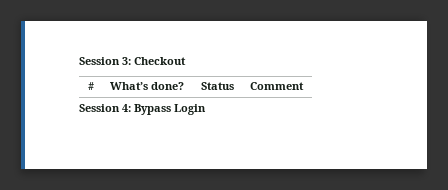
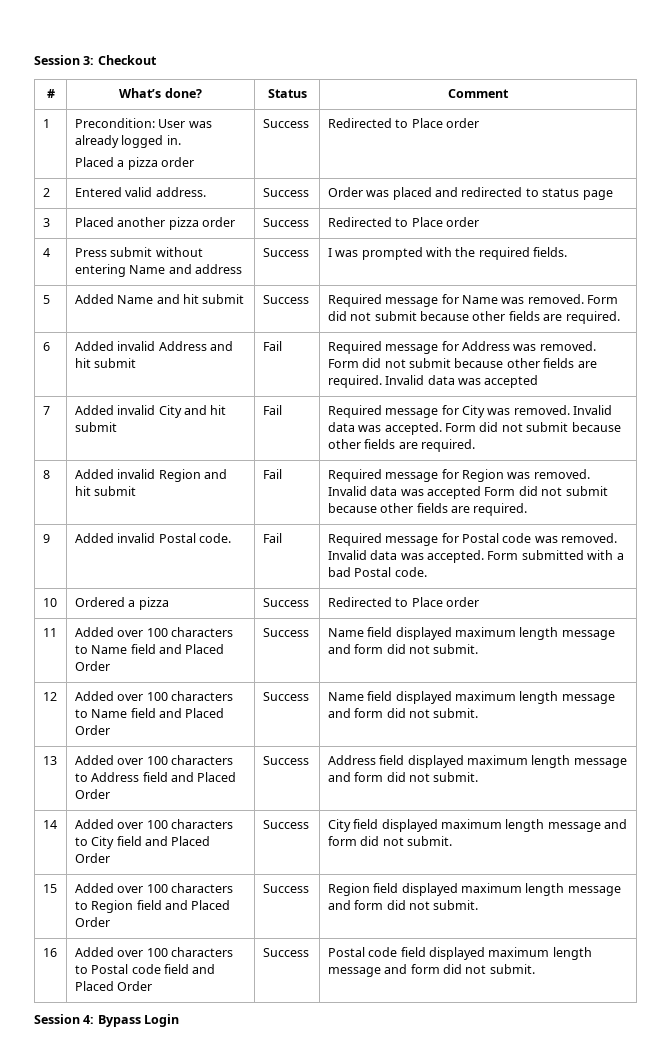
(304, 86) none -> [42,119,50,128] [74,118,212,128] [74,135,181,148] [74,157,195,170] [262,119,309,128] [327,118,480,128] [42,188,50,197] [74,187,206,197] [262,188,309,197] [327,187,613,200] [42,218,50,227] [74,217,236,230] [262,218,309,227] [327,217,480,227] [42,248,50,257] [74,247,203,257] [74,264,243,277] [262,248,309,257] [327,247,568,260] [42,295,50,304] [74,294,245,304] [262,295,309,304] [327,294,619,307] [327,311,620,324] [42,342,50,351] [74,341,234,351] [74,358,137,368] [262,341,282,351] [327,341,596,354] [327,358,597,368] [327,375,539,388] [42,406,50,415] [74,405,227,418] [74,422,117,432] [262,405,282,415] [327,405,613,418] [327,422,621,435] [327,439,476,452] [42,470,50,479] [74,469,228,482] [74,486,137,496] [262,469,282,479] [327,469,590,482] [327,486,608,499] [327,503,528,516] [42,534,50,543] [74,533,232,543] [262,533,282,543] [327,533,618,546] [327,550,624,563] [327,567,427,577] [42,598,57,607] [74,597,169,610] [262,598,309,607] [327,597,480,607] [42,628,57,637] [74,627,234,637] [74,644,225,654] [74,661,110,671] [262,628,309,637] [327,627,615,640] [327,644,479,654] [42,692,57,701] [74,691,234,701] [74,708,225,718] [74,725,110,735] [262,692,309,701] [327,691,615,704] [327,708,479,718] [42,756,57,765] [74,755,234,765] [74,772,237,782] [74,789,110,799] [262,756,309,765] [327,755,627,768] [327,772,479,782] [42,820,57,829] [74,819,234,829] [74,836,211,849] [74,853,110,863] [262,820,309,829] [327,819,628,832] [327,836,453,846] [42,884,57,893] [74,883,234,893] [74,900,231,913] [74,917,110,927] [262,884,309,893] [327,883,621,896] [327,900,479,910] [42,948,57,957] [74,947,234,957] [74,964,216,974] [74,981,153,991] [262,948,309,957] [327,947,592,960] [327,964,535,977] // 1 | Precondition: User was already logged in. // Placed a pizza order | Success | Redirected to Place order // 2 | Entered valid address. | Success | Order was placed and redirected to status page // 3 | Placed another pizza order | Success | Redirected to Place order // 4 | Press submit without entering Name and address | Success | I was prompted with the required fields. // 5 | Added Name and hit submit | Success | Required message for Name was removed. Form did not submit because other fields are required. // 6 | Added invalid Address and hit submit | Fail | Required message for Address was removed. Form did not submit because other fields are required. Invalid data was accepted // 7 | Added invalid City and hit submit | Fail | Required message for City was removed. Invalid data was accepted. Form did not submit because other fields are required. // 8 | Added invalid Region and hit submit | Fail | Required message for Region was removed. Invalid data was accepted Form did not submit because other fields are required. // 9 | Added invalid Postal code. | Fail | Required message for Postal code was removed. Invalid data was accepted. Form submitted with a bad Postal code. // 10 | Ordered a pizza | Success | Redirected to Place order // 11 | Added over 100 characters to Name field and Placed Order | Success | Name field displayed maximum length message and form did not submit. // 12 | Added over 100 characters to Name field and Placed Order | Success | Name field displayed maximum length message and form did not submit. // 13 | Added over 100 characters to Address field and Placed Order | Success | Address field displayed maximum length message and form did not submit. // 14 | Added over 100 characters to City field and Placed Order | Success | City field displayed maximum length message and form did not submit. // 15 | Added over 100 characters to Region field and Placed Order | Success | Region field displayed maximum length message and form did not submit. // 16 | Added over 100 characters to Postal code field and Placed Order | Success | Postal code field displayed maximum length message and form did not submit.

